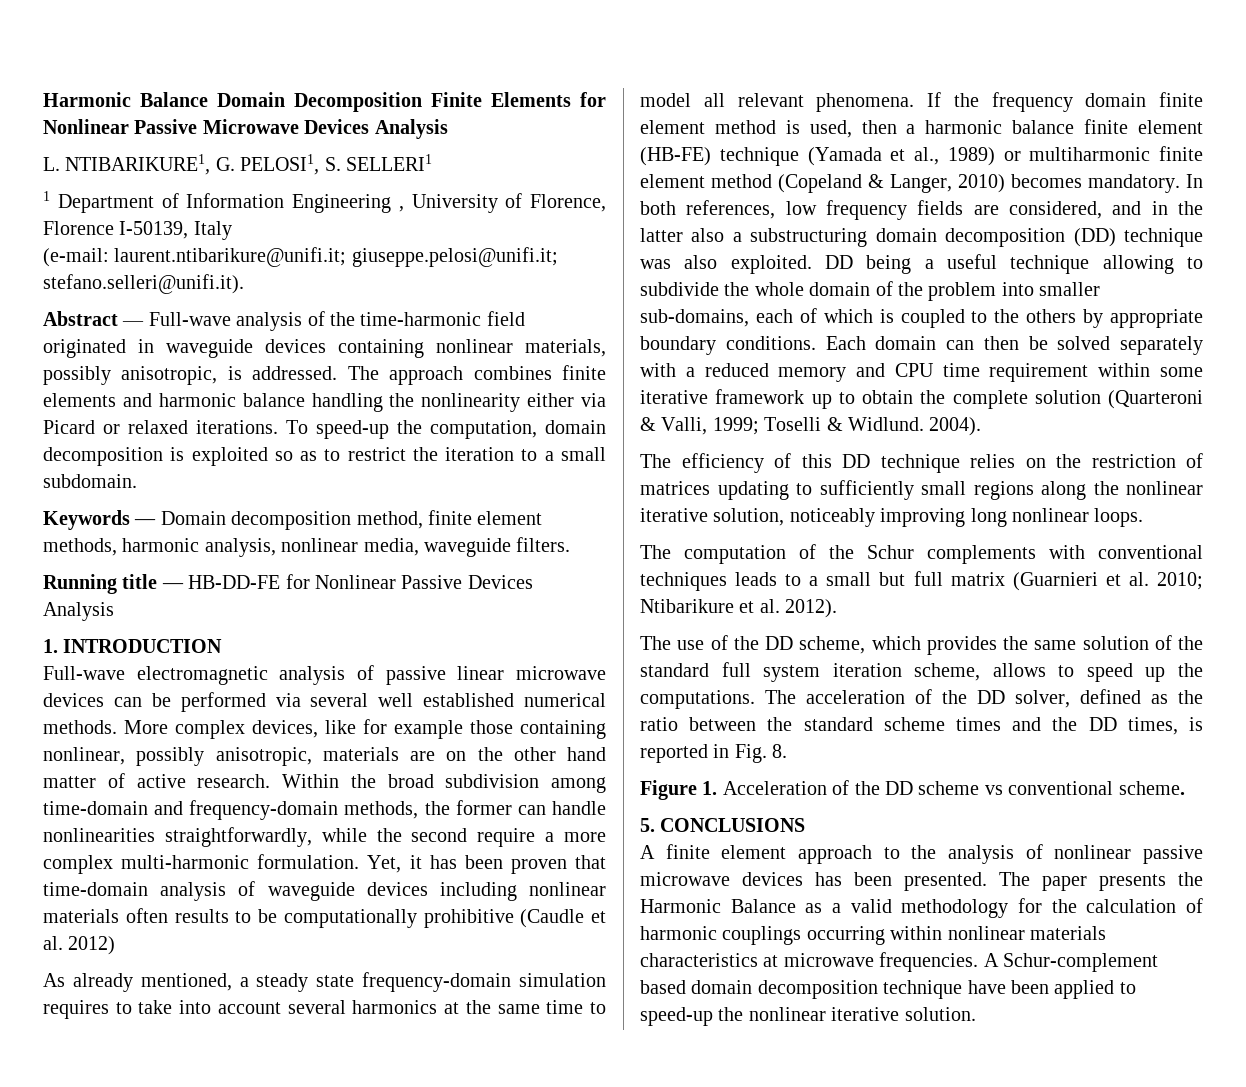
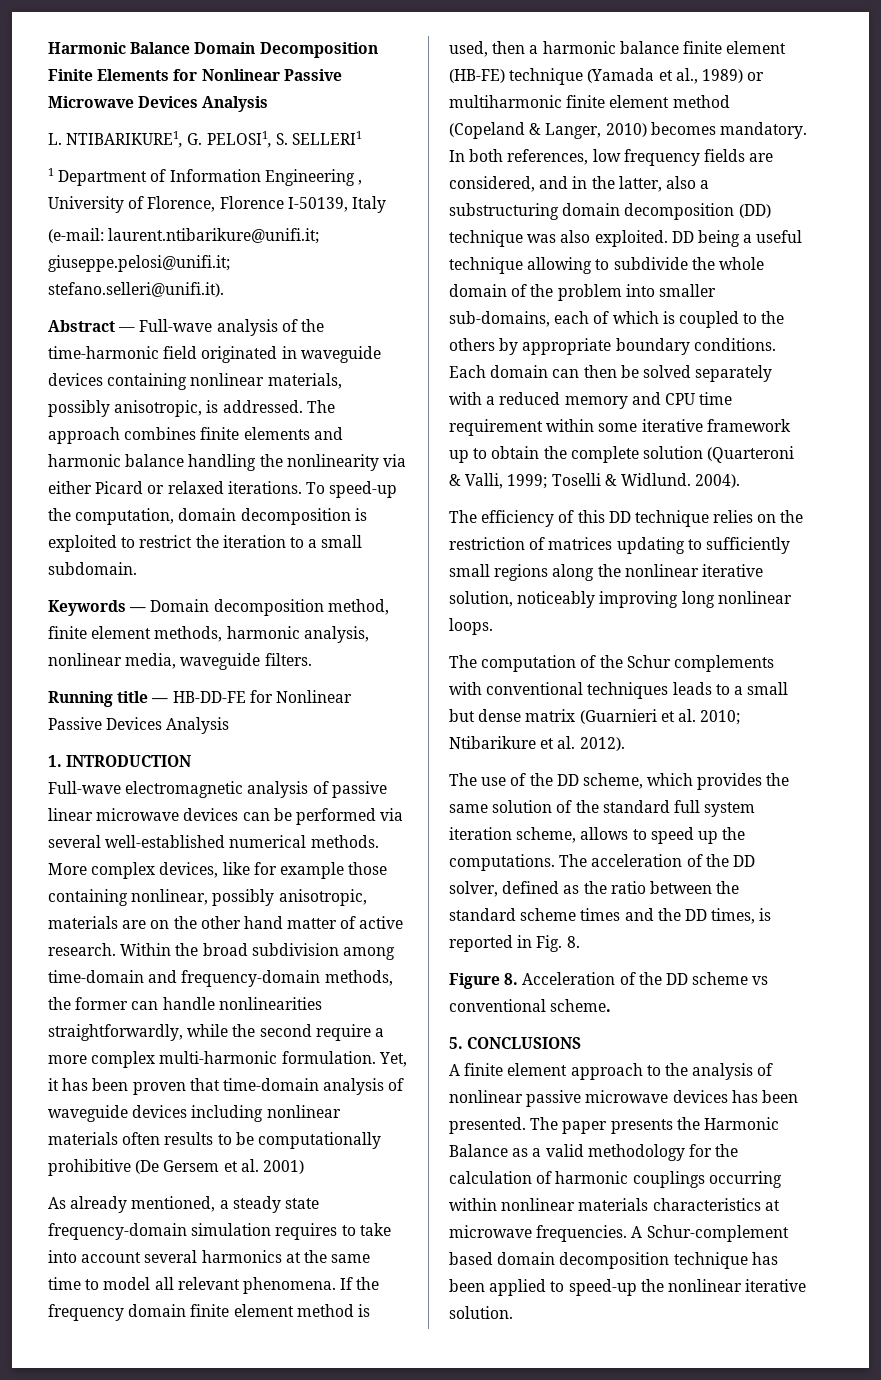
[527,393,606,407] either via -> [382,454,406,467] [48,481,92,494] via either
[274,451,318,461] so as -> (117, 543) none
[378,693,515,707] well established -> [105,835,226,848] well-established
[520,909,606,928] [43,936,116,955] (Caudle et al. 2012) -> [135,1159,304,1174] (De Gersem et al. 2001)
[640,228,683,242] latter -> [618,176,662,192] latter,
[913,571,943,586] full -> [478,709,522,722] dense
[702,781,718,795] 1. -> [504,973,519,985] 8.
[967,980,1006,994] have -> [751,1252,778,1265] has

